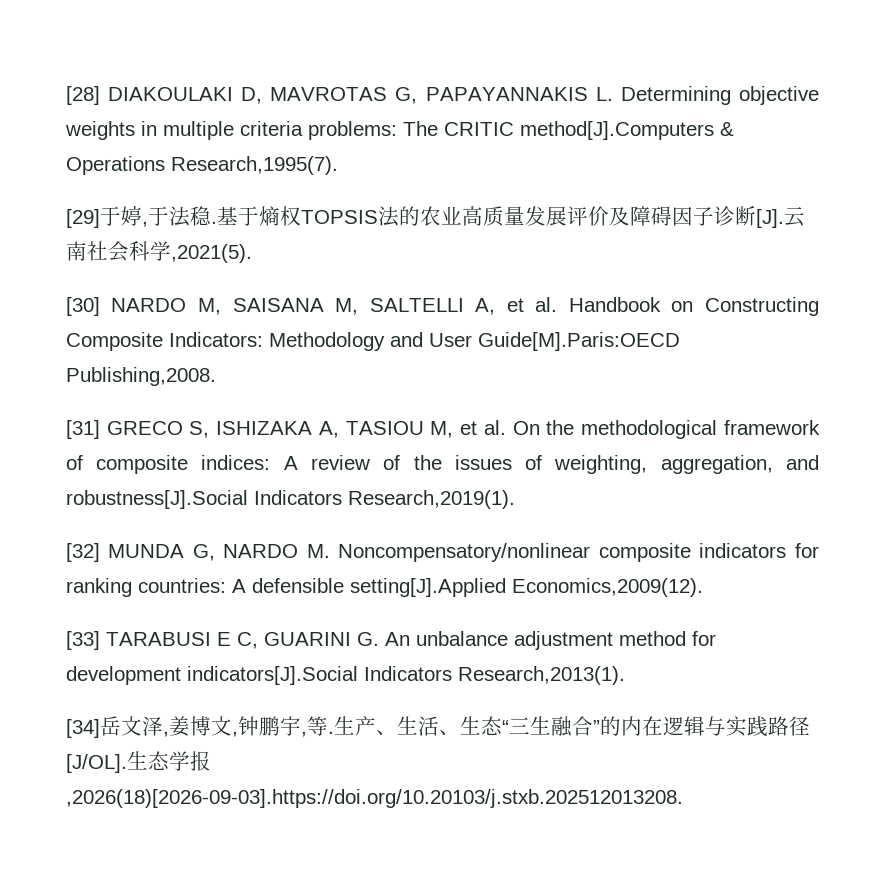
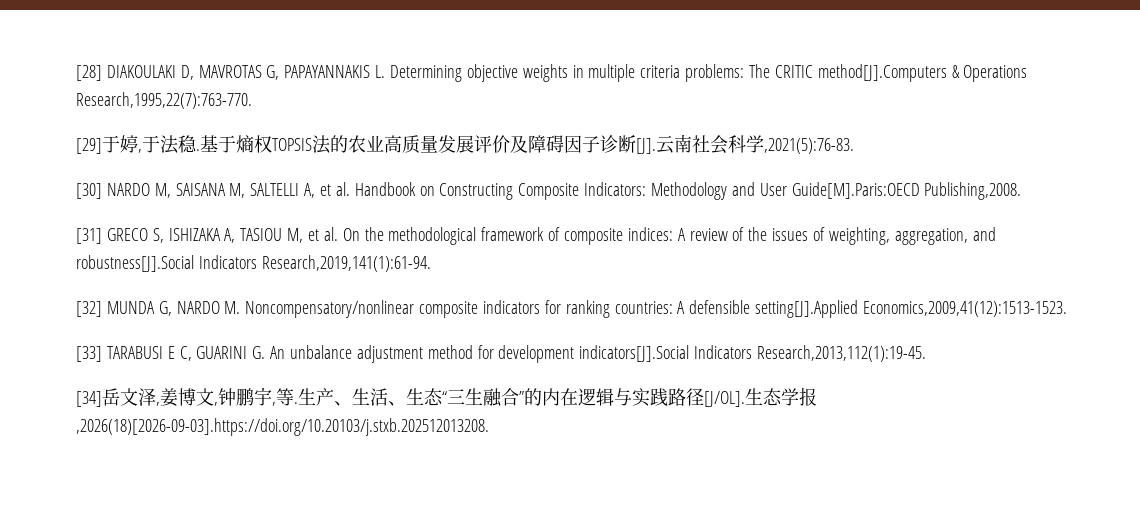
[170,156,338,175] Research,1995(7). -> [76,92,253,109] Research,1995,22(7):763-770.
[170,244,252,263] ,2021(5). -> [764,138,855,154] ,2021(5):76-83.
[347,490,515,509] Research,2019(1). -> [261,255,431,272] Research,2019,141(1):61-94.
[511,578,703,597] Economics,2009(12). -> [863,301,1068,317] Economics,2009,41(12):1513-1523.
[457,666,625,685] Research,2013(1). -> [757,345,927,362] Research,2013,112(1):19-45.

